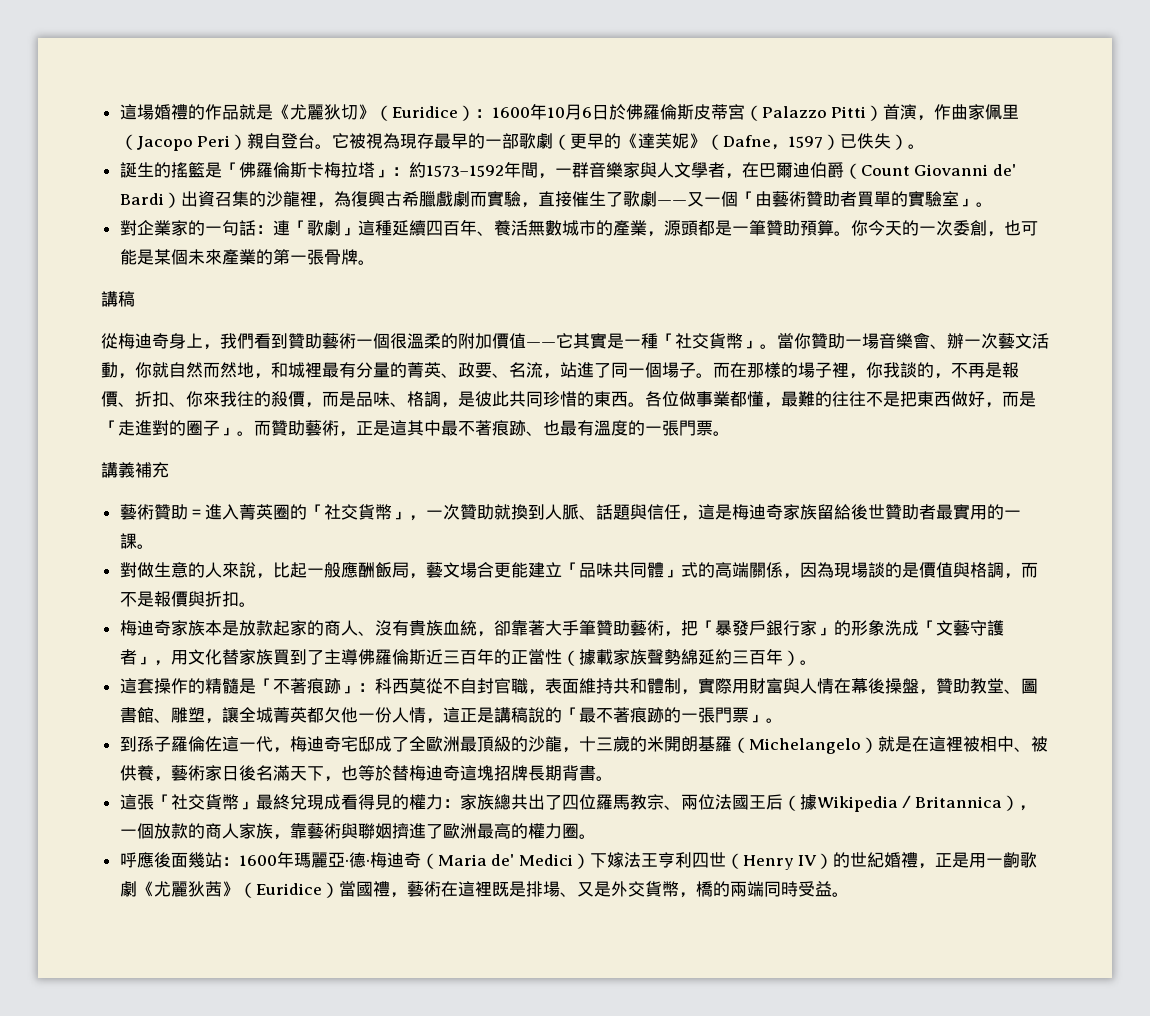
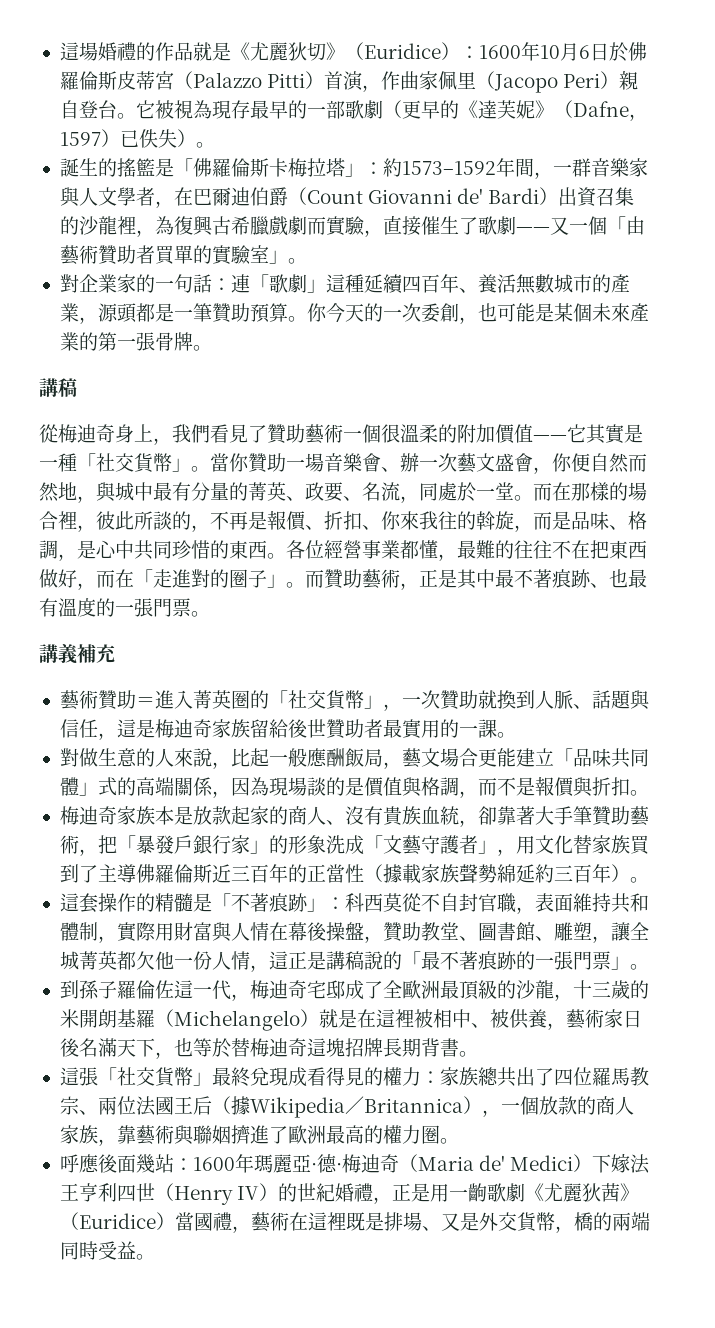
[271,333,288,349] 到 -> [229,424,267,443] 見了
[1032,333,1049,349] [101,362,169,379] 活動，你就 -> [495,453,590,474] 盛會，你便
[271,362,322,378] 和城裡 -> [96,482,153,502] 與城中
[560,362,696,378] 站進了同一個場子 -> [419,482,514,502] 同處於一堂
[815,362,900,379] 子裡，你我 -> [39,511,153,532] 合裡，彼此所
[271,391,305,407] 殺價 -> [476,511,514,530] 斡旋
[475,391,509,407] 彼此 -> [96,540,134,559] 心中
[679,391,696,407] 做 -> [324,540,362,559] 經營
[883,391,900,407] 是 -> [571,540,590,559] 在
[1019,391,1036,407] 是 -> [115,569,134,588] 在
[390,419,407,436] 這 -> (457, 578) none

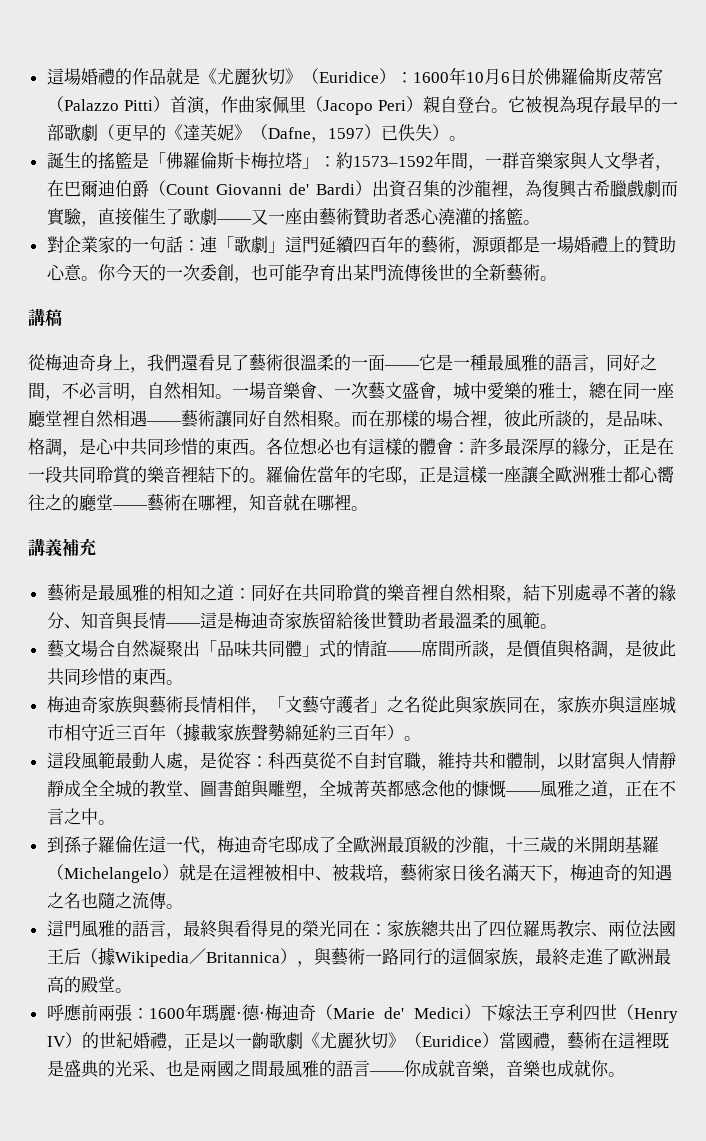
[587,216,626,235] 個「 -> [284,208,302,225] 座
[154,245,288,265] 買單的實驗室」 -> [403,208,523,225] 悉心澆灌的搖籃
[344,274,364,293] 種 -> [301,236,319,253] 門
[458,274,630,294] [59,303,288,324] 、養活無數城市的產業，源頭都是一筆贊助預算 -> [403,235,676,255] [46,264,82,281] 的藝術，源頭都是一場婚禮上的贊助心意
[534,303,649,322] [59,332,193,351] 是某個未來產業的第一張骨牌 -> [301,263,540,282] 孕育出某門流傳後世的全新藝術
[210,424,643,444] [39,453,286,473] 看見了贊助藝術一個很溫柔的附加價值——它其實是一種「社交貨幣」。當你贊助 -> [181,353,657,373] [28,382,232,401] 還看見了藝術很溫柔的一面——它是一種最風雅的語言，同好之間，不必言明，自然相知。
[400,453,419,472] 辦 -> (334, 396) none
[552,453,647,473] [39,482,514,503] 你便自然而然地，與城中最有分量的菁英、政要、名流，同處於一堂 -> [453,382,674,401] [28,409,334,428] 城中愛樂的雅士，總在同一座廳堂裡自然相遇——藝術讓同好自然相聚
[210,510,552,532] 不再是報價、折扣、你來我往的斡旋，而 -> (606, 426) none
[324,540,647,561] [39,569,647,590] [39,598,210,617] [39,644,115,664] [59,690,650,711] [59,719,117,740] 經營事業都懂，最難的往往不在把東西做好，而在「走進對的圈子」。而贊助藝術，正是其中最不著痕跡、也最有溫度的一張門票。 // 講義補充 // 藝術贊助＝進入菁英圈的「社交貨幣」，一次贊助就換到人脈、話題與信任， -> [300,438,674,457] [28,465,674,485] [28,493,368,513] [28,538,96,557] [46,583,676,603] [46,612,201,630] 想必也有這樣的體會：許多最深厚的緣分，正是在一段共同聆賞的樂音裡結下的。羅倫佐當年的宅邸，正是這樣一座讓全歐洲雅士都心嚮往之的廳堂——藝術在哪裡，知音就在哪裡。 // 講義補充 // 藝術是最風雅的相知之道：同好在共同聆賞的樂音裡自然相聚，結下別處尋不著的緣分、知音與長情——
[401,719,516,739] [59,748,554,769] 實用的一課。 // 對做生意的人來說，比起一般應酬飯局，藝文場合更能建立 -> [454,612,557,630] [46,639,200,658] 溫柔的風範。 // 藝文場合自然凝聚出
[135,776,649,798] [59,806,649,827] [59,835,650,856] [59,864,364,883] 高端關係，因為現場談的是價值與格調，而不是報價與折扣。 // 梅迪奇家族本是放款起家的商人、沒有貴族血統，卻靠著大手筆贊助藝術，把「暴發戶銀行家」的形象洗成「文藝守護者」，用文化替家族買到了主導佛羅倫斯近三百年的正當性 -> [352,639,676,659] [46,668,183,686] [46,695,676,715] [46,723,166,741] 情誼——席間所談，是價值與格調，是彼此共同珍惜的東西。 // 梅迪奇家族與藝術長情相伴，「文藝守護者」之名從此與家族同在，家族亦與這座城市相守近三百年
[78,893,326,913] 套操作的精髓是「不著痕跡」 -> [63,752,251,771] 段風範最動人處，是從容
[534,893,573,912] 表面 -> (438, 768) none
[116,922,174,942] 實際用 -> [556,753,575,770] 以
[268,922,649,943] [59,951,630,972] 在幕後操盤，贊助教堂、圖書館、雕塑，讓全城菁英都欠他一份人情，這正是講稿說的「最不著痕跡的一張門票」 -> [658,752,677,769] [46,780,676,799] [46,808,98,825] 靜靜成全全城的教堂、圖書館與雕塑，全城菁英都感念他的慷慨——風雅之道，正在不言之中
[508,1009,547,1029] 供養 -> [348,864,383,882] 栽培
[173,1038,478,1058] [59,1067,421,1087] 也等於替梅迪奇這塊招牌長期背書。 // 這張「社交貨幣」最終兌現成看得見的權力 -> [569,864,672,881] [46,892,183,909] [46,920,370,939] 梅迪奇的知遇之名也隨之流傳。 // 這門風雅的語言，最終與看得見的榮光同在
[500,1096,634,1115] [59,1125,250,1146] 一個放款的商人家族，靠藝術與聯姻擠 -> [313,947,586,967] 與藝術一路同行的這個家族，最終走
[382,1125,440,1144] 權力圈 -> [80,976,115,993] 殿堂
[97,1154,174,1173] 後面幾站 -> [80,1004,132,1022] 前兩張
[291,1154,311,1172] 亞 -> (236, 1012) none
[417,1156,474,1171] Maria -> [332,1008,375,1019] Marie
[430,1184,450,1202] 用 -> [217,1033,236,1050] 以
[601,1183,621,1202] 茜 -> [370,1032,388,1049] 切
[383,1212,650,1233] [59,1241,136,1260] 排場、又是外交貨幣，橋的兩端同時受益 -> [63,1059,609,1079] 盛典的光采、也是兩國之間最風雅的語言——你成就音樂，音樂也成就你

